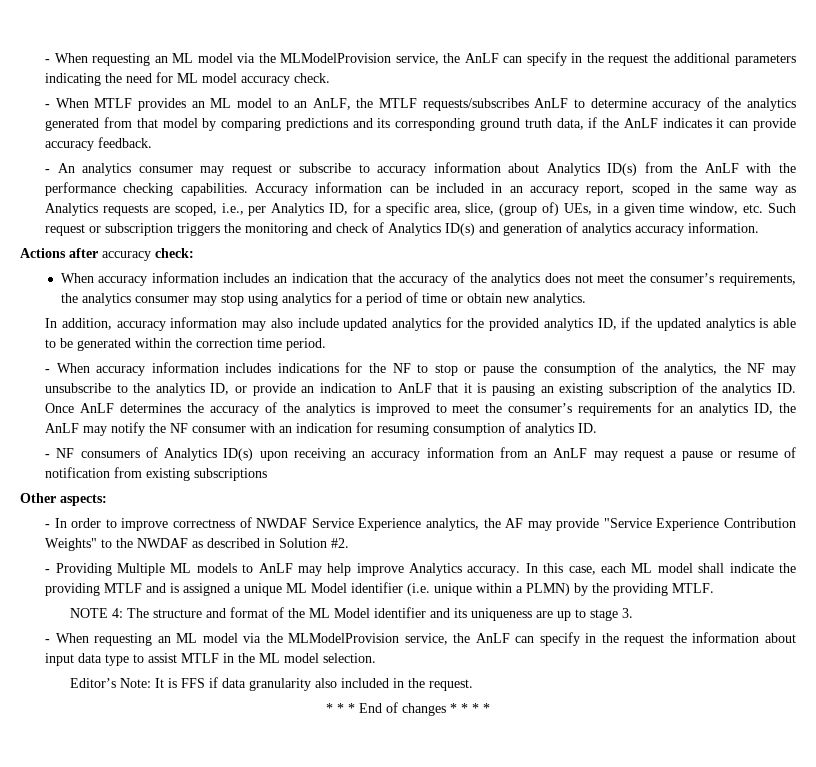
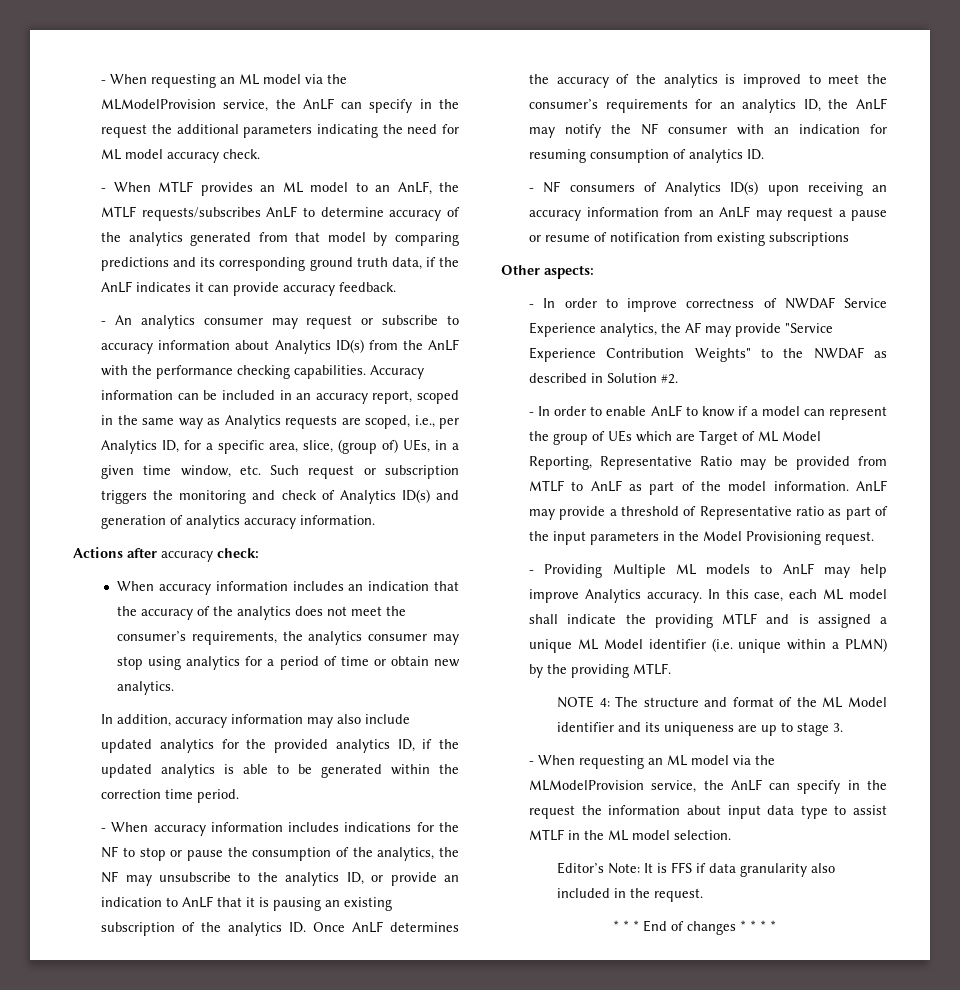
(350, 543) none -> [529,405,887,420] [529,430,822,445] [529,456,887,470] [529,480,887,495] [529,506,888,520] [529,531,875,545] // - In order to enable AnLF to know if a model can represent the group of UEs which are Target of ML Model Reporting, Representative Ratio may be provided from MTLF to AnLF as part of the model information. AnLF may provide a threshold of Representative ratio as part of the input parameters in the Model Provisioning request.

